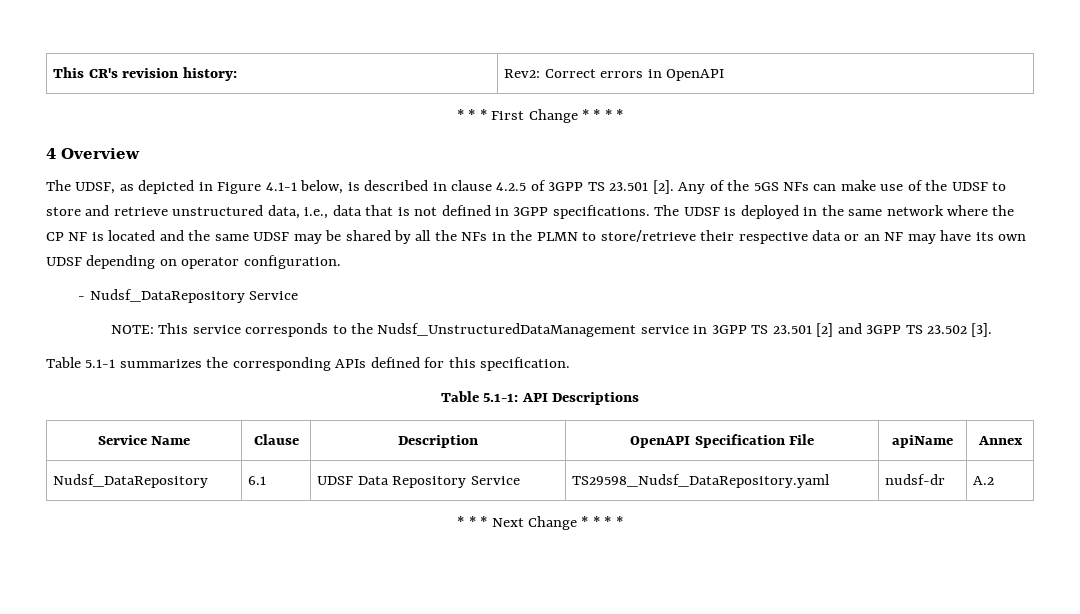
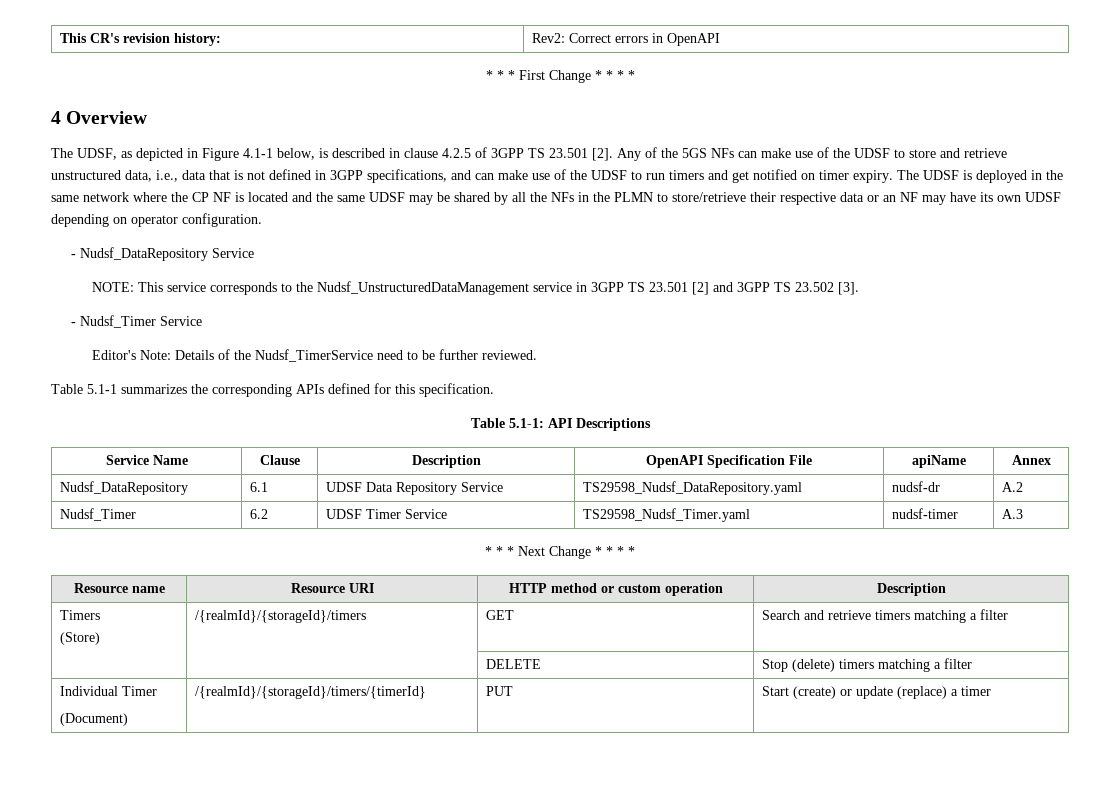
[552,205,650,219] specifications. -> [367,169,893,183] specifications, and can make use of the UDSF to run timers and get notified on timer expiry.
(993, 330) none -> [71,315,203,328] [91,349,537,362] // - Nudsf_Timer Service // Editor's Note: Details of the Nudsf_TimerService need to be further reviewed.
(995, 480) none -> [59,508,136,521] [249,509,268,519] [325,509,447,519] [582,508,750,522] [891,508,958,519] [1001,509,1023,519] // Nudsf_Timer | 6.2 | UDSF Timer Service | TS29598_Nudsf_Timer.yaml | nudsf-timer | A.3
(623, 521) none -> [73,583,165,593] [290,583,374,593] [508,583,723,596] [876,583,946,596] [59,610,100,620] [59,632,100,645] [194,610,366,623] [485,610,514,620] [761,609,1008,623] [485,659,541,669] [761,658,972,672] [59,686,157,696] [59,713,128,726] [194,686,426,699] [485,686,513,696] [761,686,991,699] // Resource name | Resource URI | HTTP method or custom operation | Description // Timers // (Store) | /{realmId}/{storageId}/timers | GET | Search and retrieve timers matching a filter // | | DELETE | Stop (delete) timers matching a filter // Individual Timer // (Document) | /{realmId}/{storageId}/timers/{timerId} | PUT | Start (create) or update (replace) a timer

